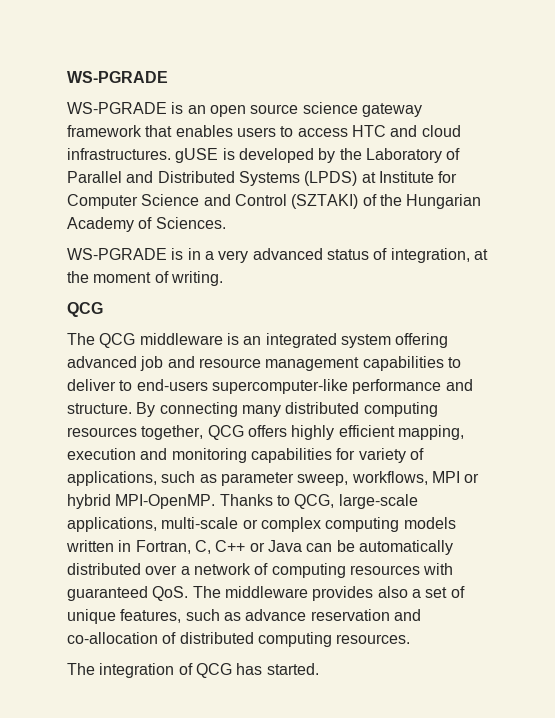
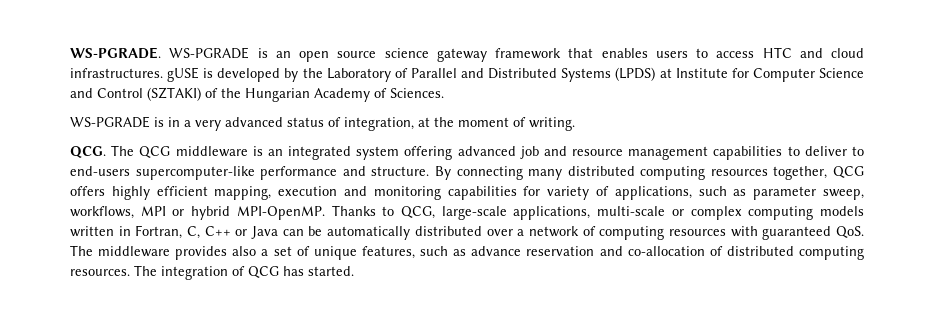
[67,71,168,83] WS-PGRADE // -> [70,47,161,59] WS-PGRADE.
[67,302,103,317] QCG // -> [70,146,106,158] QCG.
(411, 639) // -> (130, 272) none

